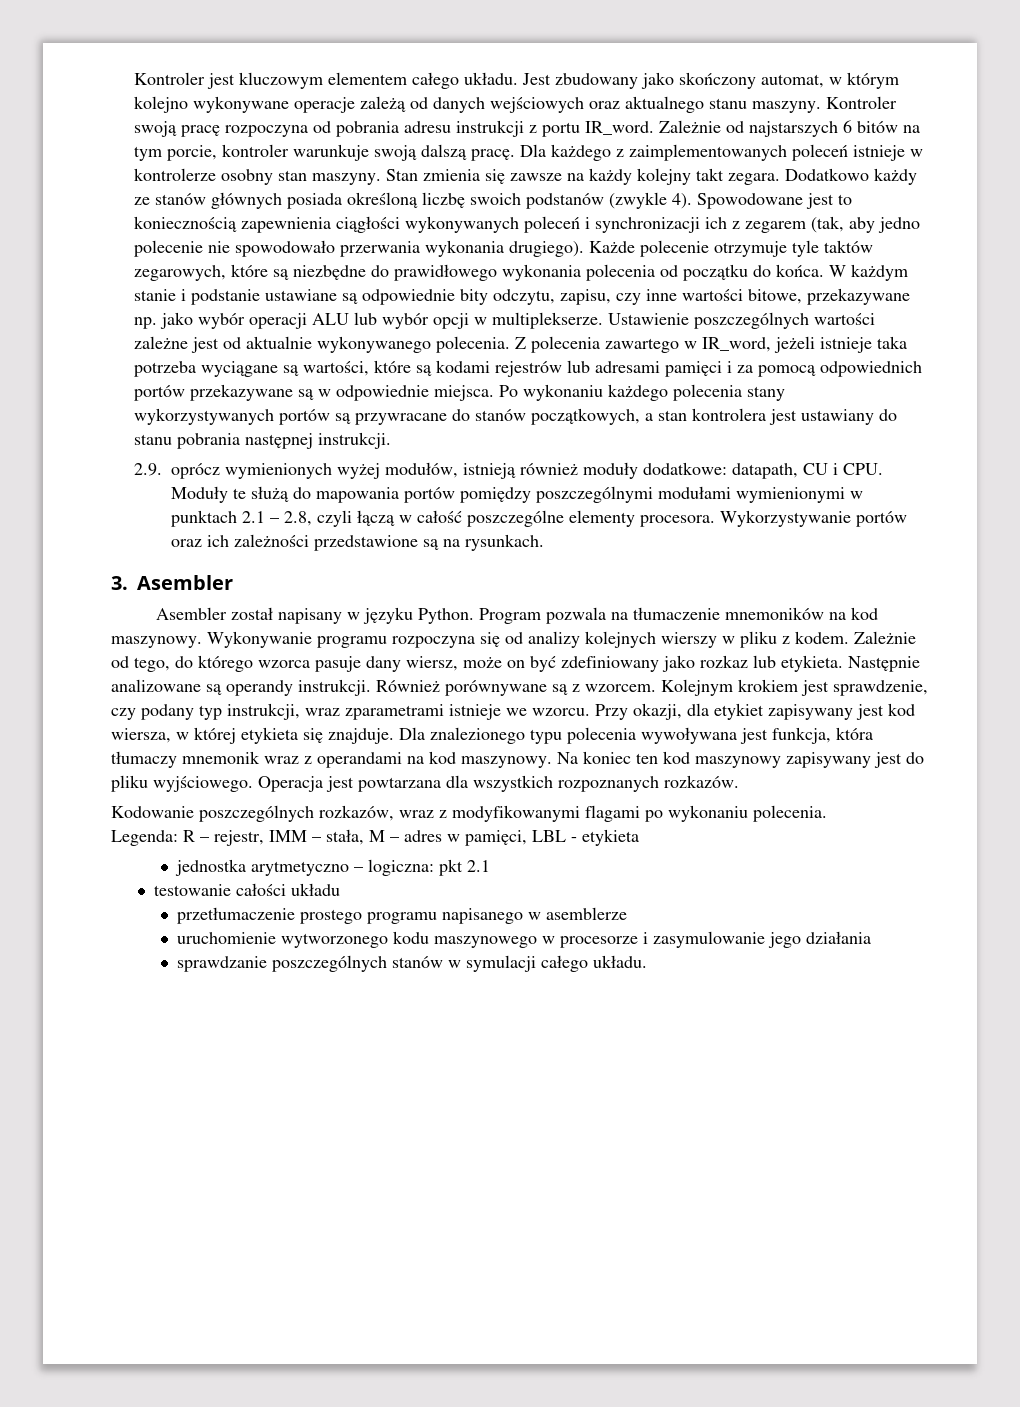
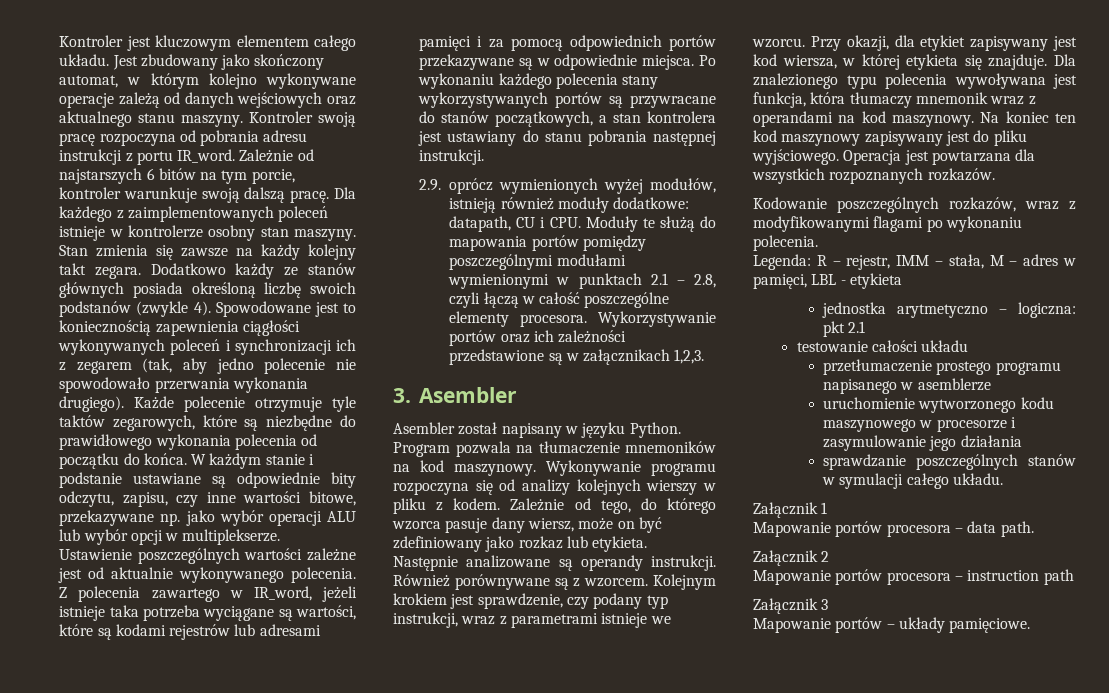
[443,534,545,551] na rysunkach. -> [565,349,705,365] w załącznikach 1,2,3.
[345,704,444,720] zparametrami -> [499,613,598,628] z parametrami
(648, 961) none -> [753,502,828,518] [753,521,1034,537] [753,550,830,566] [753,569,1074,585] [753,598,829,614] [753,617,1031,633] // Załącznik 1 // Mapowanie portów procesora – data path. // Załącznik 2 // Mapowanie portów procesora – instruction path // Załącznik 3 // Mapowanie portów – układy pamięciowe.

